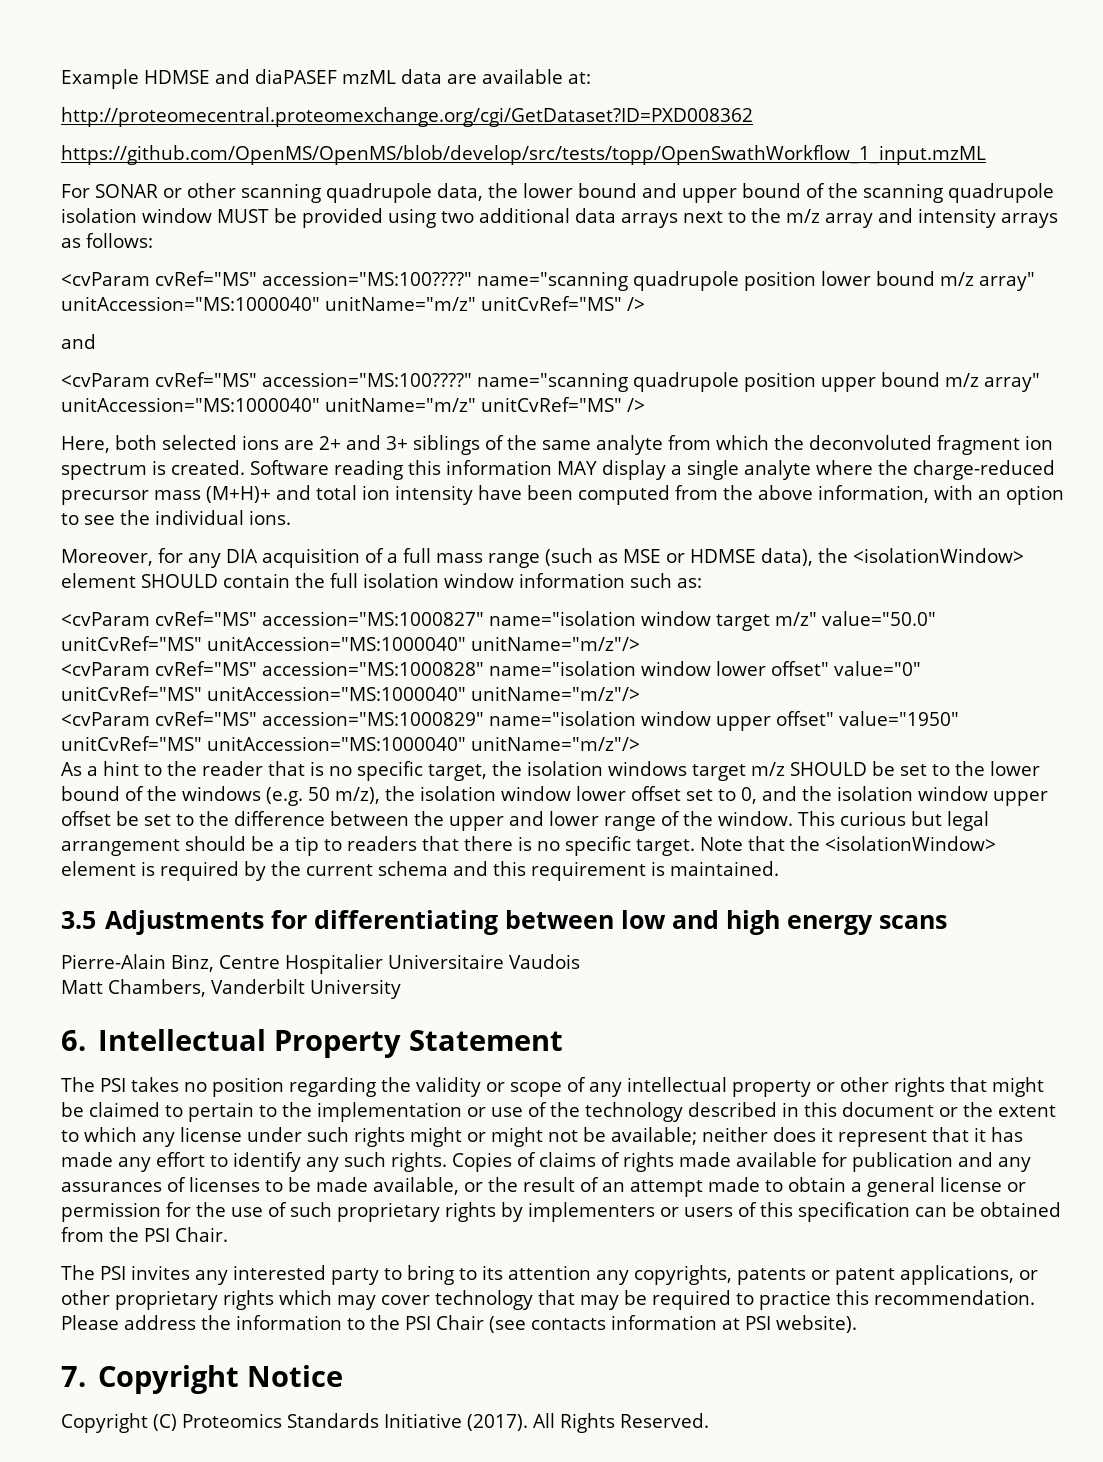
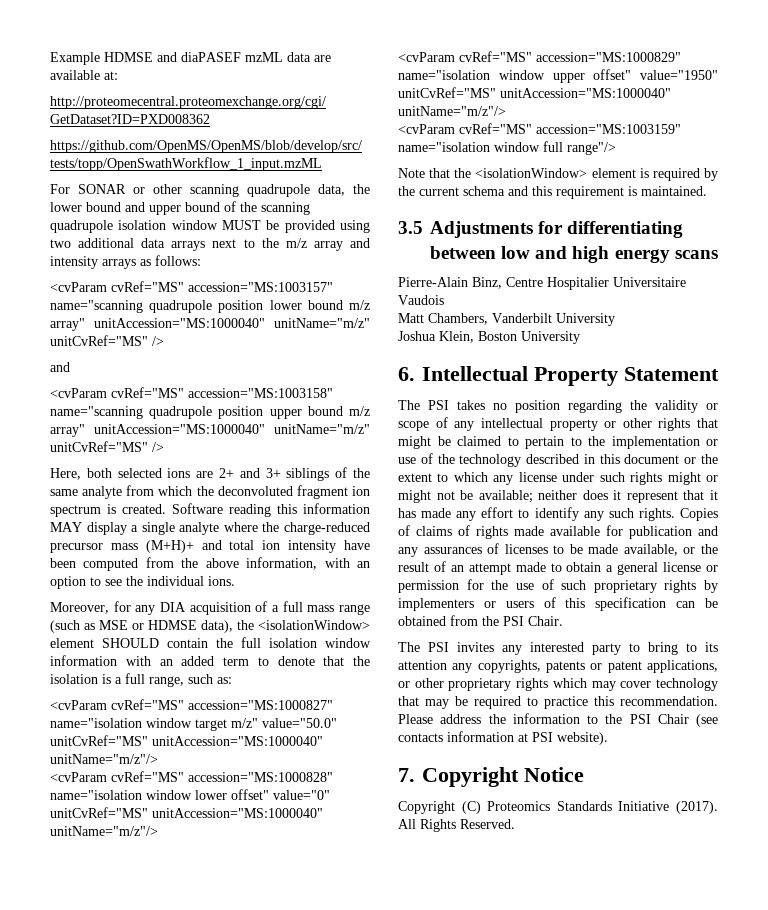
[262,271,472,286] accession="MS:100????" -> [188,282,333,292] accession="MS:1003157"
[262,372,472,387] accession="MS:100????" -> [188,388,333,398] accession="MS:1003158"
(625, 580) none -> [125,656,370,666] [50,673,184,687] with an added term to denote that the isolation is a full range,
[61,761,1040,781] [61,786,1048,806] [61,811,989,831] [61,836,695,856] As a hint to the reader that is no specific target, the isolation windows target m/z SHOULD be set to the lower bound of the windows (e.g. 50 m/z), the isolation window lower offset set to 0, and the isolation window upper offset be set to the difference between the upper and lower range of the window. This curious but legal arrangement should be a tip to readers that there is no specific target. -> [398,123,681,134] [398,141,616,155] <cvParam cvRef="MS" accession="MS:1003159" name="isolation window full range"/> //
(401, 989) none -> [398,331,580,344] // Joshua Klein, Boston University

